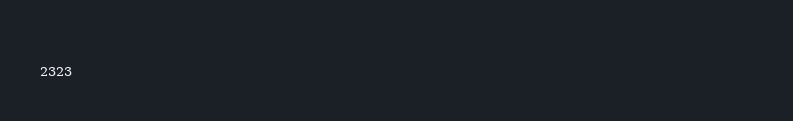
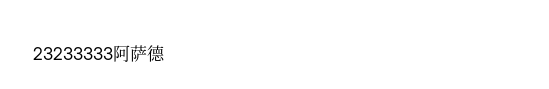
[40,67,72,76] 2323 -> [33,45,165,62] 23233333阿萨德

